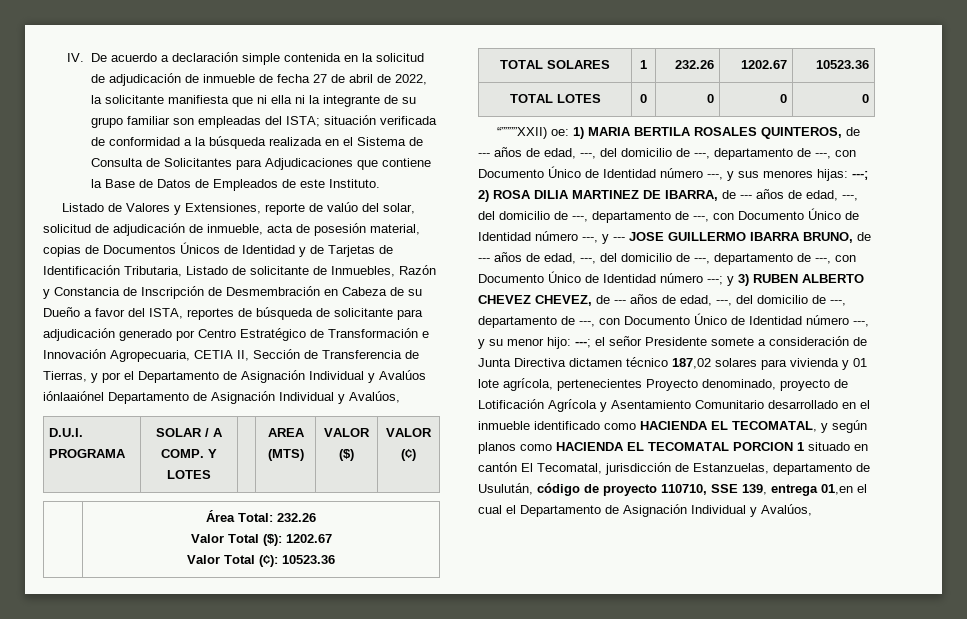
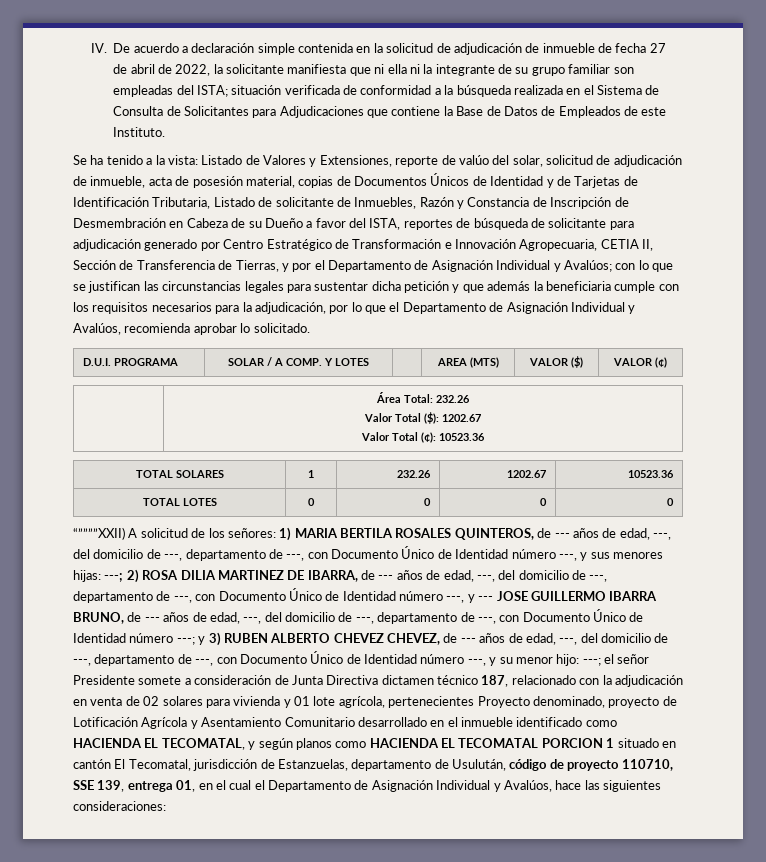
(381, 183) none -> [73,155,198,165] Se ha tenido a la vista:
[379,370,426,380] [43,391,400,404] Avalúos iónlaaiónel Departamento de Asignación Individual y Avalúos, -> [563,260,673,272] [73,281,679,293] [73,302,636,314] [73,323,310,335] Avalúos; con lo que se justifican las circunstancias legales para sustentar dicha petición y que además la beneficiaria cumple con los requisitos necesarios para la adjudicación, por lo que el Departamento de Asignación Individual y Avalúos, recomienda aprobar lo solicitado.
[550,129,569,136] oe: -> [128,528,276,538] A solicitud de los señores:
[672,358,711,369] 187,02 -> [481,675,683,687] [73,696,160,706] 187, relacionado con la adjudicación en venta de 02
[821,484,853,495] 01,en -> [176,780,213,792] 01, en
(812, 510) none -> [555,780,661,792] [73,801,166,811] hace las siguientes consideraciones:

